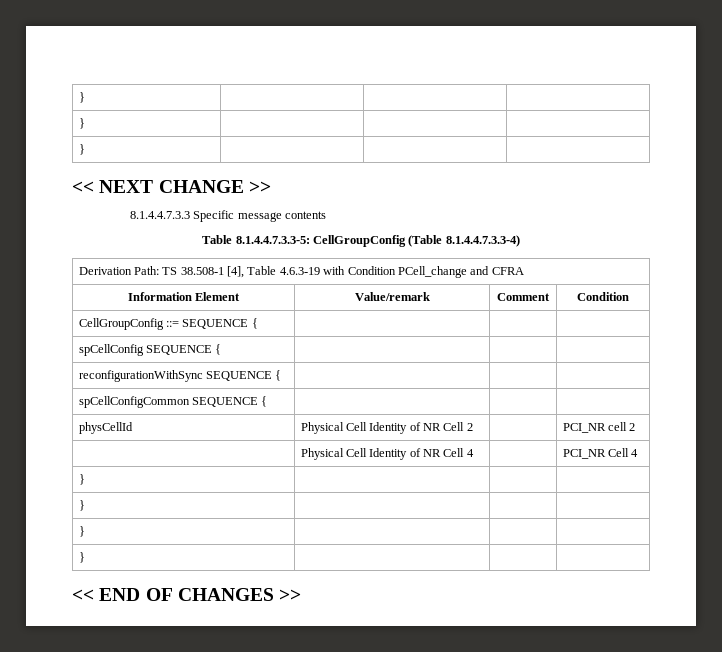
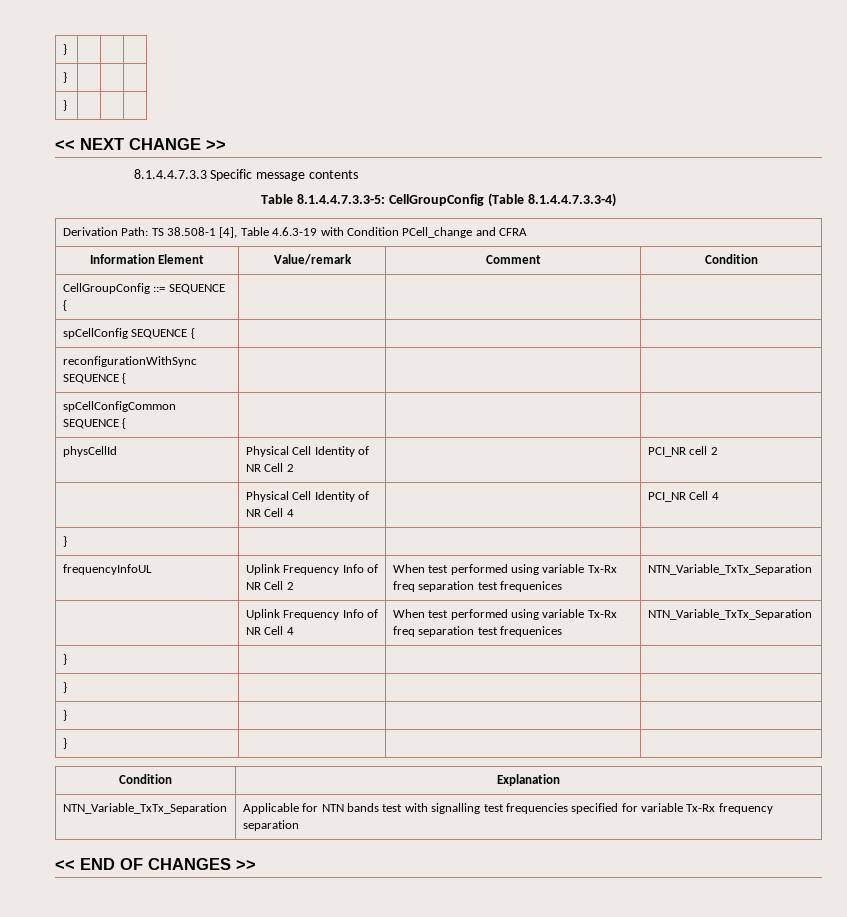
[78,500,85,511] [78,526,85,537] [78,552,85,563] } | | | // } | | | // } | | | -> [62,564,152,575] [245,564,379,575] [245,581,294,590] [392,564,617,575] [392,581,563,592] [647,564,812,575] [245,609,379,620] [245,626,294,635] [392,609,617,620] [392,626,563,637] [647,609,812,620] [62,654,67,665] [62,682,67,693] [62,710,67,721] [62,738,67,749] [119,774,172,784] [497,774,560,786] [62,803,227,814] [242,803,773,814] [242,820,299,831] frequencyInfoUL | Uplink Frequency Info of NR Cell 2 | When test performed using variable Tx-Rx freq separation test frequenices | NTN_Variable_TxTx_Separation // | Uplink Frequency Info of NR Cell 4 | When test performed using variable Tx-Rx freq separation test frequenices | NTN_Variable_TxTx_Separation // } | | | // } | | | // } | | | // } | | | // Condition | Explanation // NTN_Variable_TxTx_Separation | Applicable for NTN bands test with signalling test frequencies specified for variable Tx-Rx frequency separation

